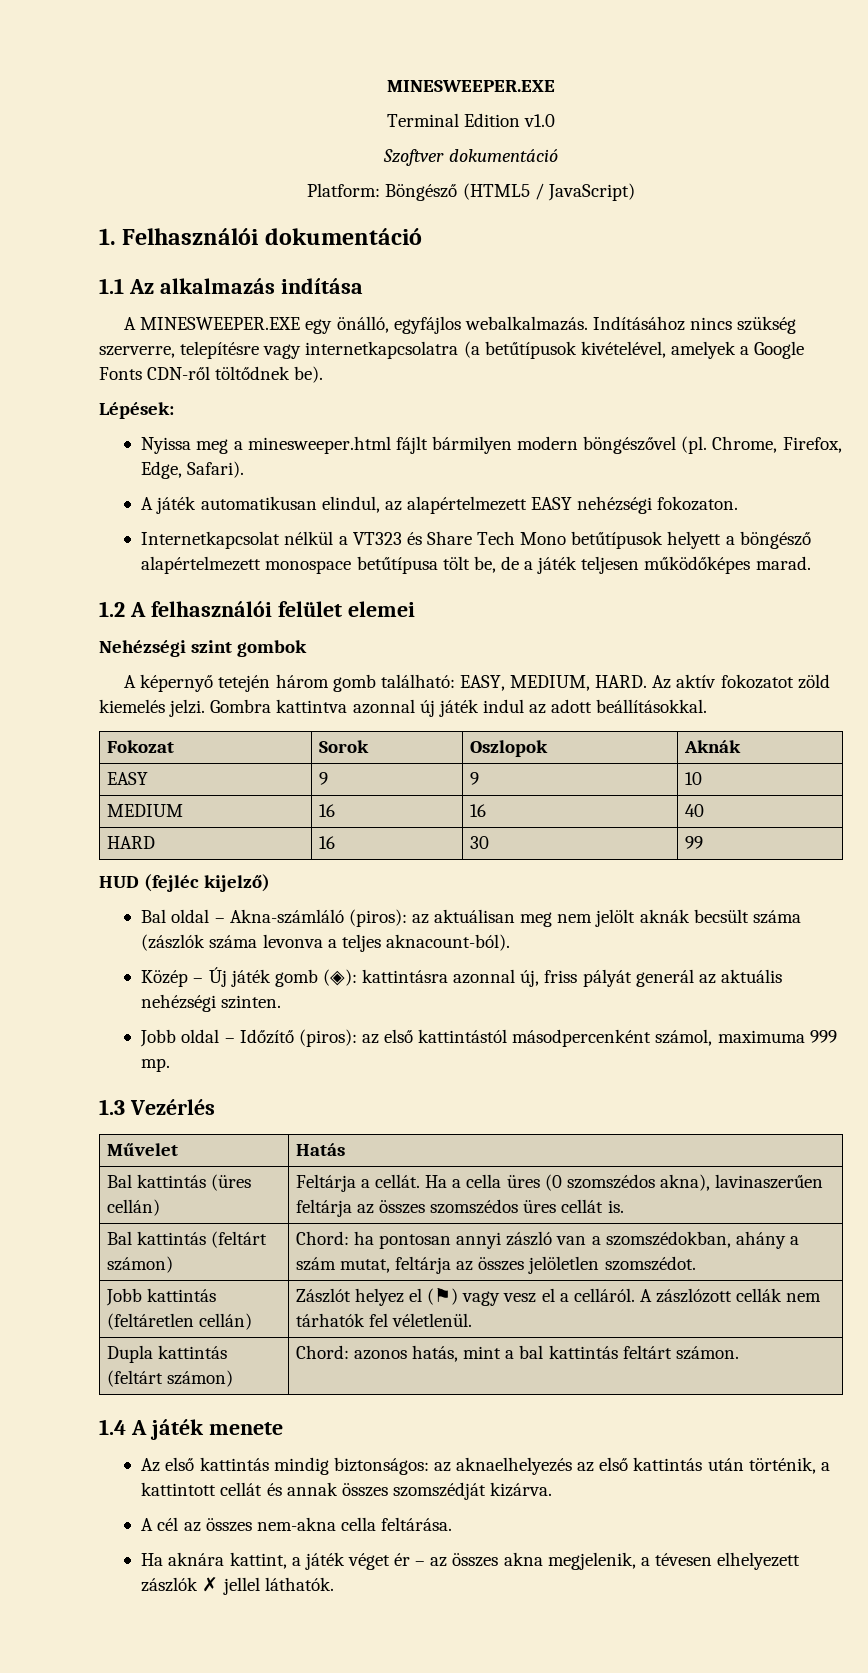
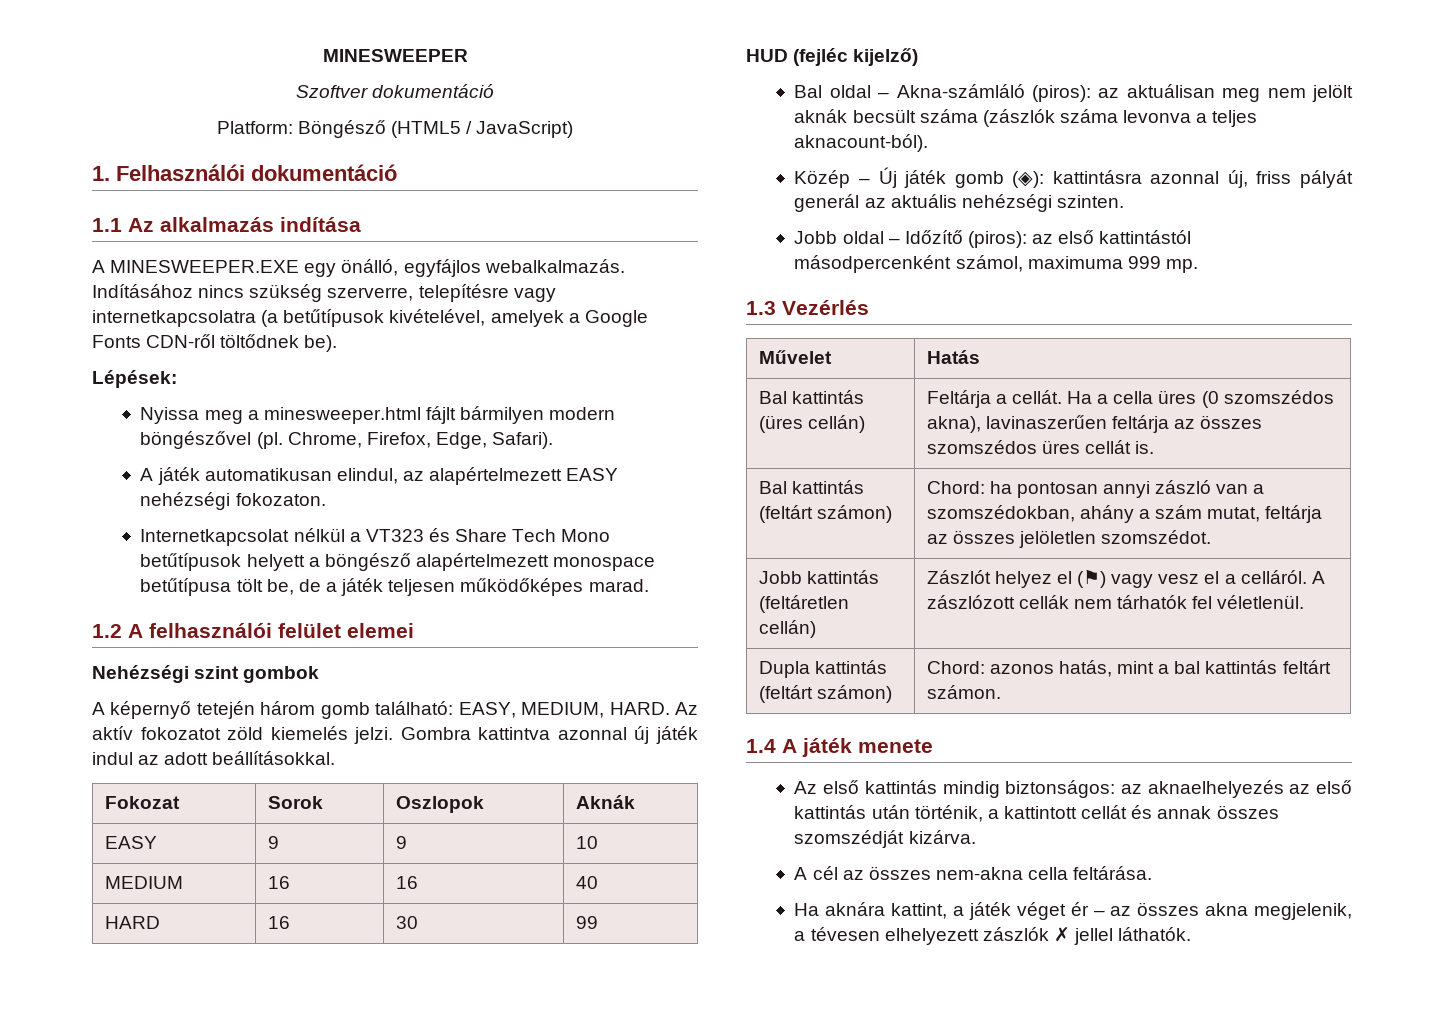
[387,80,555,92] [386,113,556,127] MINESWEEPER.EXE // Terminal Edition v1.0 -> [322,49,468,62] MINESWEEPER

